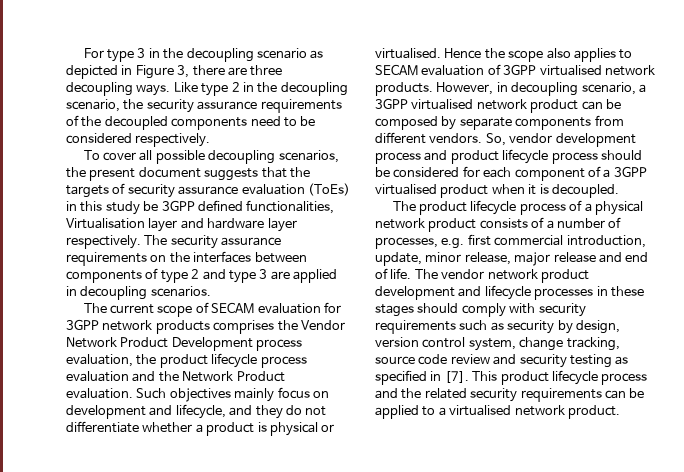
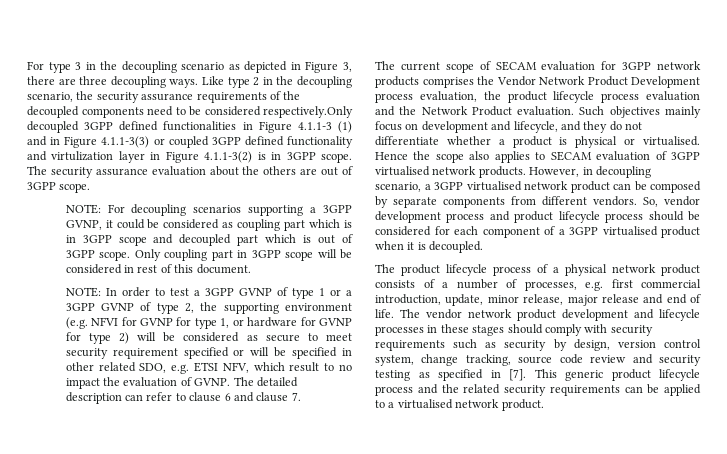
[135,133,211,147] [83,150,339,164] [66,167,310,181] [66,183,350,198] [66,200,335,215] [66,218,297,232] [66,235,282,249] [66,251,307,266] [66,268,337,283] [66,286,211,300] respectively. // To cover all possible decoupling scenarios, the present document suggests that the targets of security assurance evaluation (ToEs) in this study be 3GPP defined functionalities, Virtualisation layer and hardware layer respectively. The security assurance requirements on the interfaces between components of type 2 and type 3 are applied in decoupling scenarios. -> [263,106,353,118] [27,121,352,133] [27,136,353,148] [27,151,353,163] [27,166,354,178] [27,182,91,193] [65,204,352,216] [65,219,352,231] [65,234,353,246] [65,249,352,261] [65,264,251,274] [65,287,353,299] [65,302,352,314] [65,317,353,329] [65,332,352,344] [65,347,352,359] [65,362,352,374] [65,377,298,389] [65,392,301,404] respectively.Only decoupled 3GPP defined functionalities in Figure 4.1.1-3 (1) and in Figure 4.1.1-3(3) or coupled 3GPP defined functionality and virtulization layer in Figure 4.1.1-3(2) is in 3GPP scope. The security assurance evaluation about the others are out of 3GPP scope. // NOTE: For decoupling scenarios supporting a 3GPP GVNP, it could be considered as coupling part which is in 3GPP scope and decoupled part which is out of 3GPP scope. Only coupling part in 3GPP scope will be considered in rest of this document. // NOTE: In order to test a 3GPP GVNP of type 1 or a 3GPP GVNP of type 2, the supporting environment (e.g. NFVI for GVNP for type 1, or hardware for GVNP for type 2) will be considered as secure to meet security requirement specified or will be specified in other related SDO, e.g. ETSI NFV, which result to no impact the evaluation of GVNP. The detailed description can refer to clause 6 and clause 7.
(498, 376) none -> [565,370,603,381] generic

